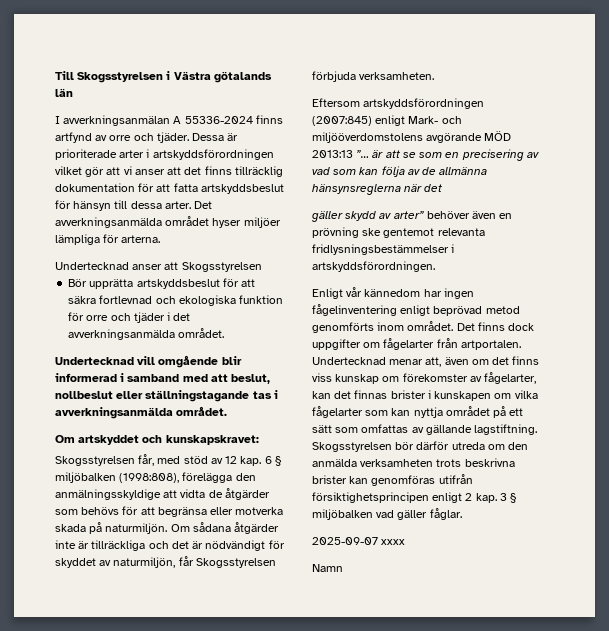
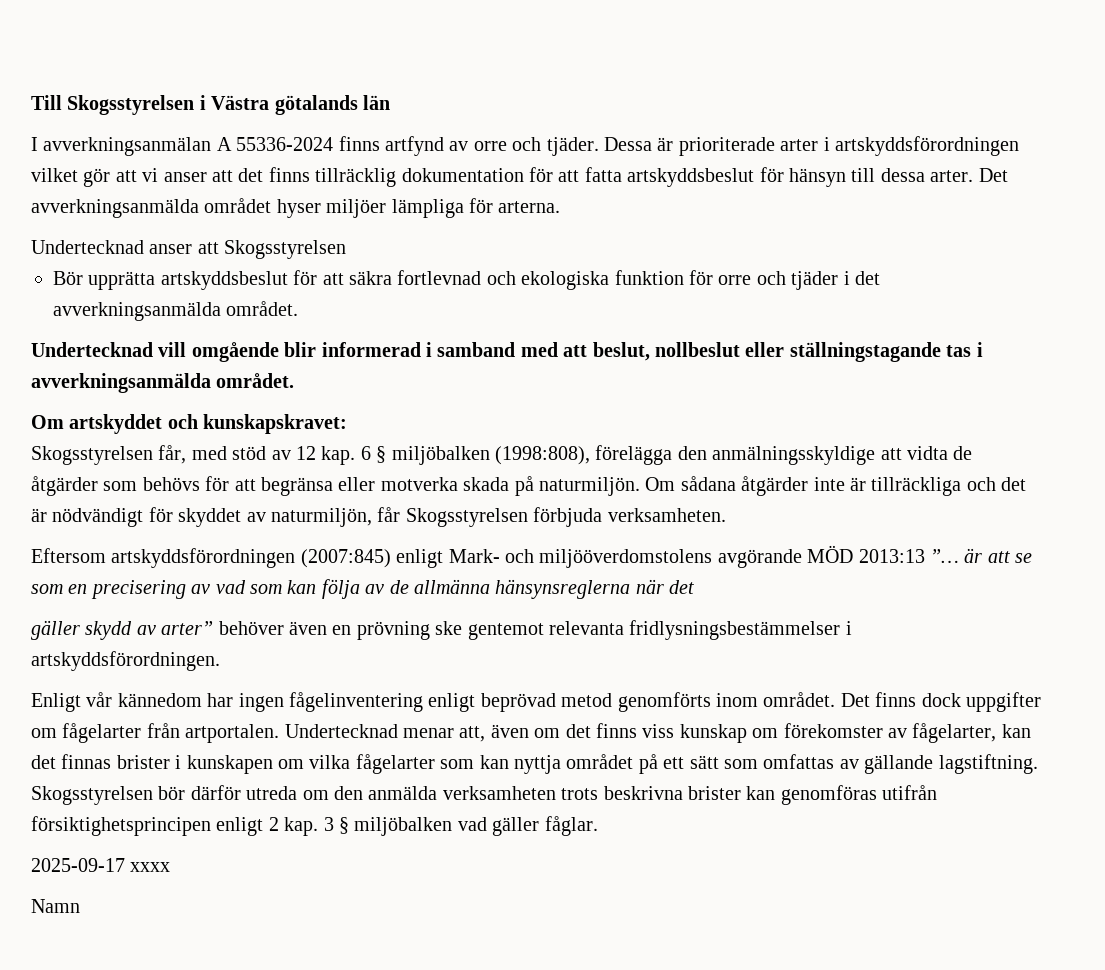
[312,537,378,545] 2025-09-07 -> [31,858,125,872] 2025-09-17

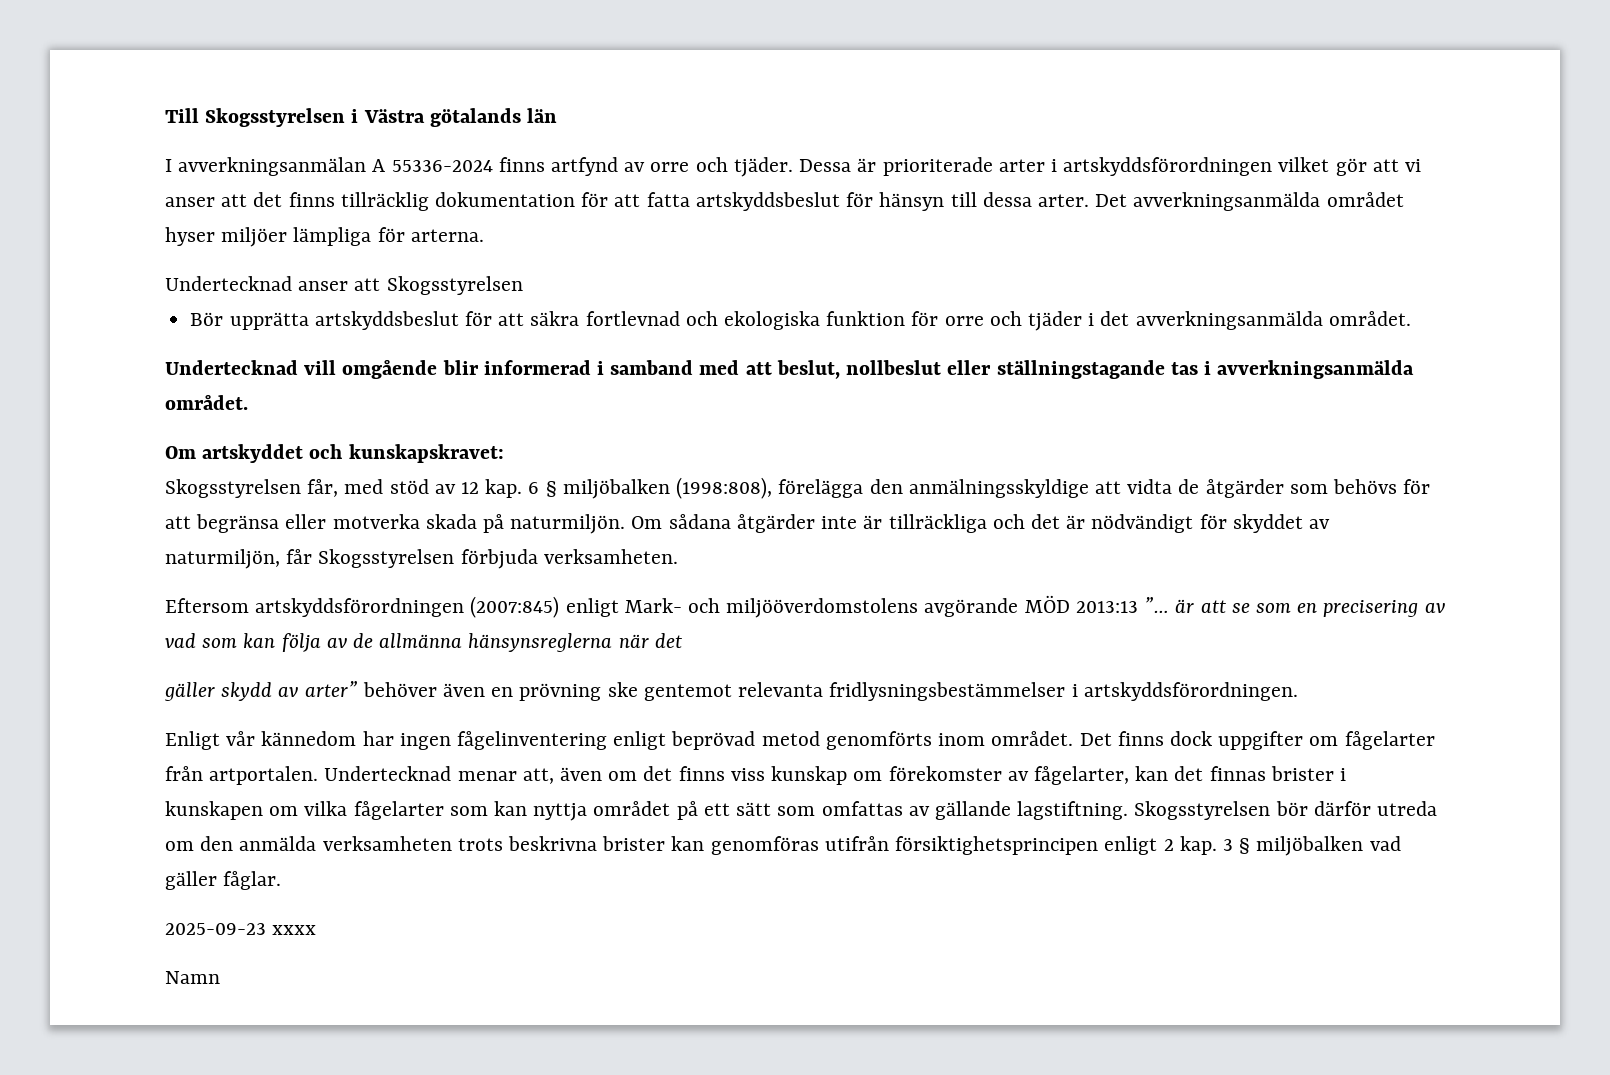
[31,858,125,872] 2025-09-17 -> [165,923,266,935] 2025-09-23

